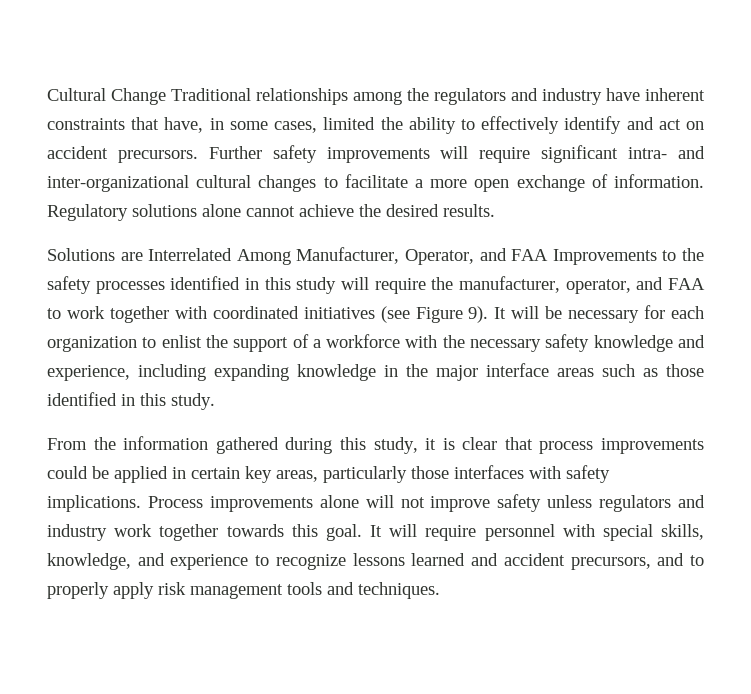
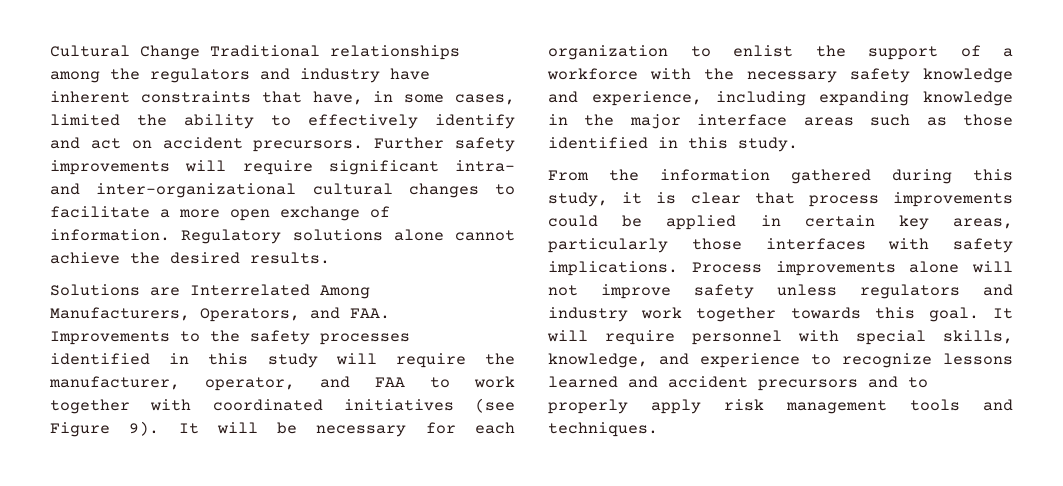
[296,247,549,265] Manufacturer, Operator, and FAA -> [50,307,390,322] Manufacturers, Operators, and FAA.
[570,557,651,570] precursors, -> [758,379,858,391] precursors

